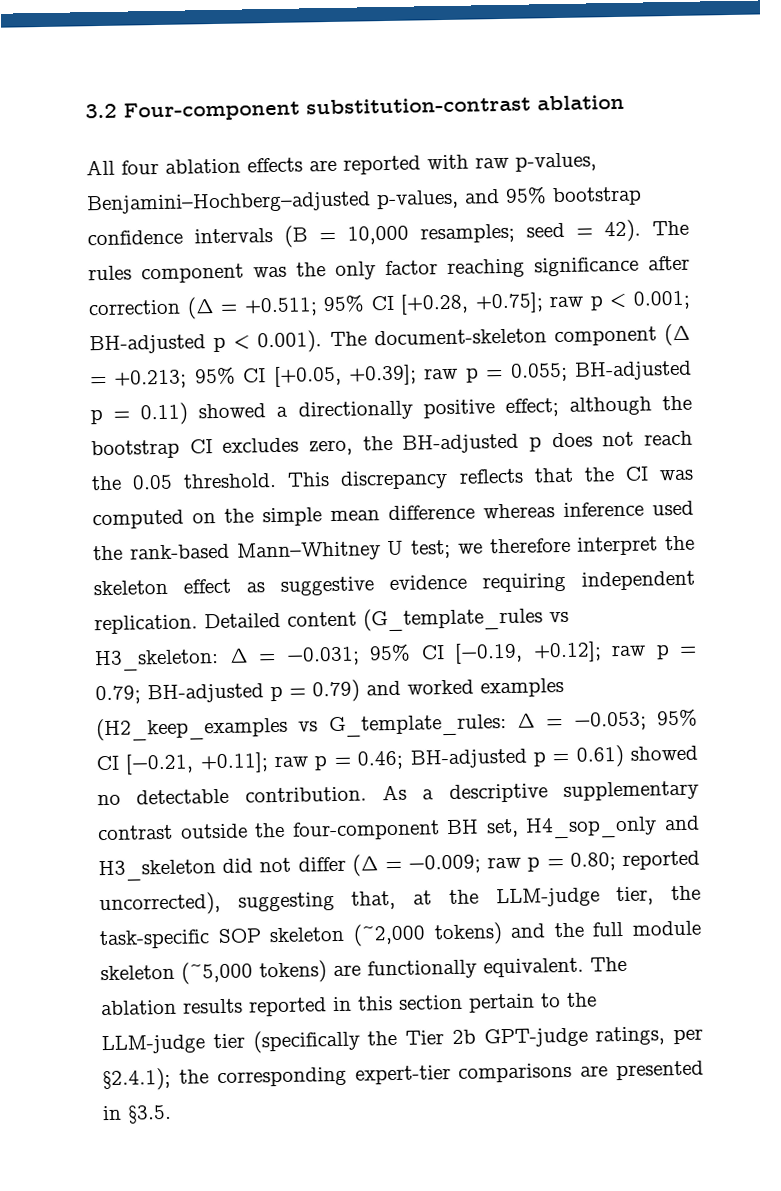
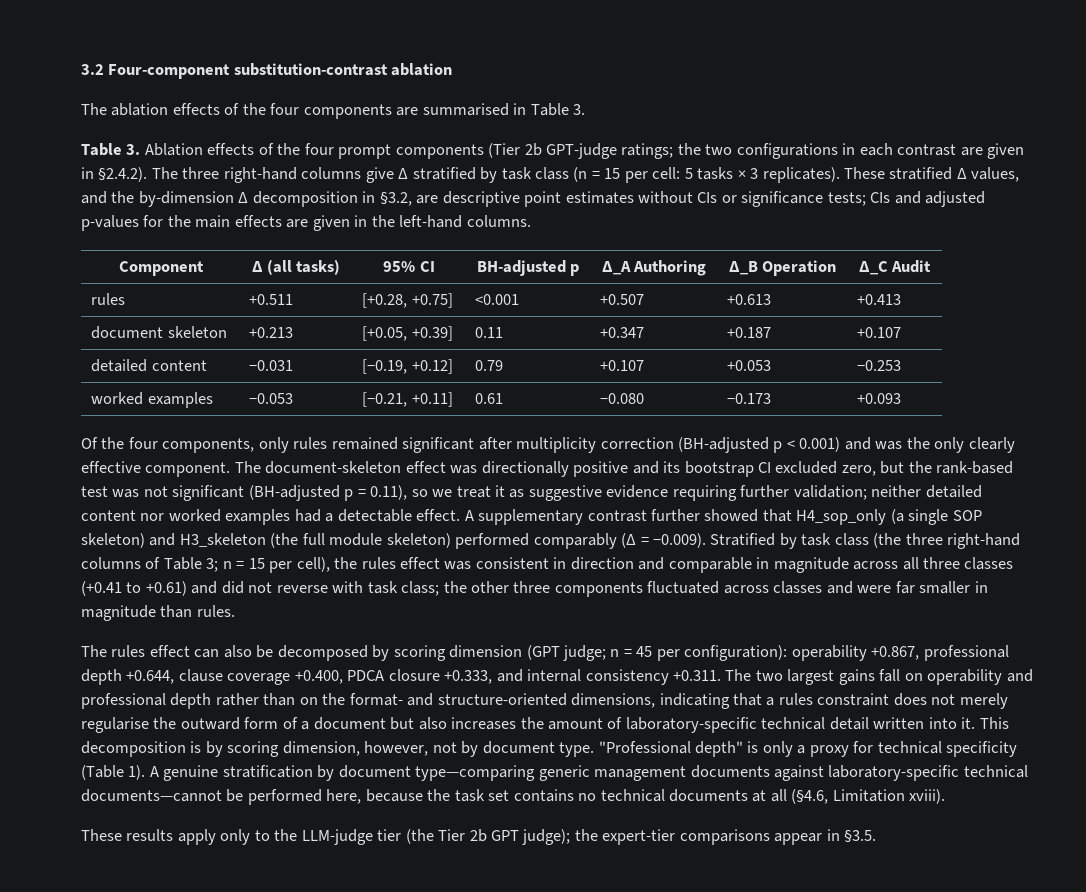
[86,152,597,176] [86,186,642,215] [87,219,689,248] [88,255,690,284] [88,290,691,320] [89,323,691,355] [90,360,692,389] [90,395,692,426] [91,430,694,460] [91,466,694,491] [92,500,694,530] [93,535,695,562] [93,570,695,596] [94,606,569,635] [94,641,697,672] [95,677,564,705] [96,708,698,742] [96,744,699,775] [97,780,699,806] [97,815,700,841] [98,850,700,882] [99,885,701,917] [99,920,701,950] [100,956,627,985] [101,992,597,1017] [101,1026,703,1055] [102,1060,704,1092] All four ablation effects are reported with raw p-values, Benjamini–Hochberg–adjusted p-values, and 95% bootstrap confidence intervals (B = 10,000 resamples; seed = 42). The rules component was the only factor reaching significance after correction (Δ = +0.511; 95% CI [+0.28, +0.75]; raw p < 0.001; BH-adjusted p < 0.001). The document-skeleton component (Δ = +0.213; 95% CI [+0.05, +0.39]; raw p = 0.055; BH-adjusted p = 0.11) showed a directionally positive effect; although the bootstrap CI excludes zero, the BH-adjusted p does not reach the 0.05 threshold. This discrepancy reflects that the CI was computed on the simple mean difference whereas inference used the rank-based Mann–Whitney U test; we therefore interpret the skeleton effect as suggestive evidence requiring independent replication. Detailed content (G_template_rules vs H3_skeleton: Δ = −0.031; 95% CI [−0.19, +0.12]; raw p = 0.79; BH-adjusted p = 0.79) and worked examples (H2_keep_examples vs G_template_rules: Δ = −0.053; 95% CI [−0.21, +0.11]; raw p = 0.46; BH-adjusted p = 0.61) showed no detectable contribution. As a descriptive supplementary contrast outside the four-component BH set, H4_sop_only and H3_skeleton did not differ (Δ = −0.009; raw p = 0.80; reported uncorrected), suggesting that, at the LLM-judge tier, the task-specific SOP skeleton (~2,000 tokens) and the full module skeleton (~5,000 tokens) are functionally equivalent. The ablation results reported in this section pertain to the LLM-judge tier (specifically the Tier 2b GPT-judge ratings, per §2.4.1); the corresponding expert-tier comparisons are presented -> [81,103,586,119] [81,143,1025,159] [81,167,1020,183] [81,191,986,207] [81,215,531,231] [118,261,204,276] [251,259,341,275] [383,261,435,272] [476,260,580,276] [601,260,707,276] [728,260,837,276] [858,260,932,275] [91,293,126,305] [249,294,294,305] [362,293,453,308] [475,294,520,305] [600,294,645,305] [727,294,772,305] [857,294,902,305] [91,326,227,339] [249,327,294,338] [362,326,453,341] [475,327,504,338] [600,327,645,338] [727,327,772,338] [857,327,902,338] [91,359,207,372] [249,360,294,371] [362,359,453,374] [475,360,504,371] [600,360,645,371] [727,360,772,371] [857,360,902,371] [91,392,213,408] [249,393,294,404] [362,392,453,407] [475,393,504,404] [600,393,645,404] [727,393,772,404] [857,393,902,404] [81,437,1015,453] [81,461,1014,477] [81,485,982,501] [81,509,982,525] [81,533,1021,549] [81,557,1014,573] [81,581,988,597] [81,605,235,621] [81,645,1009,661] [81,669,1033,685] [81,693,1008,709] [81,717,1009,733] [81,741,1018,757] [81,765,1028,781] [81,789,946,805] [81,829,823,845] The ablation effects of the four components are summarised in Table 3. // Table 3. Ablation effects of the four prompt components (Tier 2b GPT-judge ratings; the two configurations in each contrast are given in §2.4.2). The three right-hand columns give Δ stratified by task class (n = 15 per cell: 5 tasks × 3 replicates). These stratified Δ values, and the by-dimension Δ decomposition in §3.2, are descriptive point estimates without CIs or significance tests; CIs and adjusted p-values for the main effects are given in the left-hand columns. // Component | Δ (all tasks) | 95% CI | BH-adjusted p | Δ_A Authoring | Δ_B Operation | Δ_C Audit // rules | +0.511 | [+0.28, +0.75] | <0.001 | +0.507 | +0.613 | +0.413 // document skeleton | +0.213 | [+0.05, +0.39] | 0.11 | +0.347 | +0.187 | +0.107 // detailed content | −0.031 | [−0.19, +0.12] | 0.79 | +0.107 | +0.053 | −0.253 // worked examples | −0.053 | [−0.21, +0.11] | 0.61 | −0.080 | −0.173 | +0.093 // Of the four components, only rules remained significant after multiplicity correction (BH-adjusted p < 0.001) and was the only clearly effective component. The document-skeleton effect was directionally positive and its bootstrap CI excluded zero, but the rank-based test was not significant (BH-adjusted p = 0.11), so we treat it as suggestive evidence requiring further validation; neither detailed content nor worked examples had a detectable effect. A supplementary contrast further showed that H4_sop_only (a single SOP skeleton) and H3_skeleton (the full module skeleton) performed comparably (Δ = −0.009). Stratified by task class (the three right-hand columns of Table 3; n = 15 per cell), the rules effect was consistent in direction and comparable in magnitude across all three classes (+0.41 to +0.61) and did not reverse with task class; the other three components fluctuated across classes and were far smaller in magnitude than rules. // The rules effect can also be decomposed by scoring dimension (GPT judge; n = 45 per configuration): operability +0.867, professional depth +0.644, clause coverage +0.400, PDCA closure +0.333, and internal consistency +0.311. The two largest gains fall on operability and professional depth rather than on the format- and structure-oriented dimensions, indicating that a rules constraint does not merely regularise the outward form of a document but also increases the amount of laboratory-specific technical detail written into it. This decomposition is by scoring dimension, however, not by document type. "Professional depth" is only a proxy for technical specificity (Table 1). A genuine stratification by document type—comparing generic management documents against laboratory-specific technical documents—cannot be performed here, because the task set contains no technical documents at all (§4.6, Limitation xviii). // These results apply only to the LLM-judge tier (the Tier 2b GPT judge); the expert-tier comparisons appear

